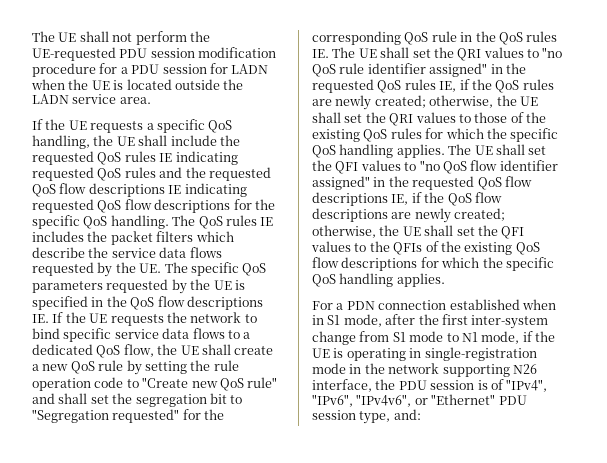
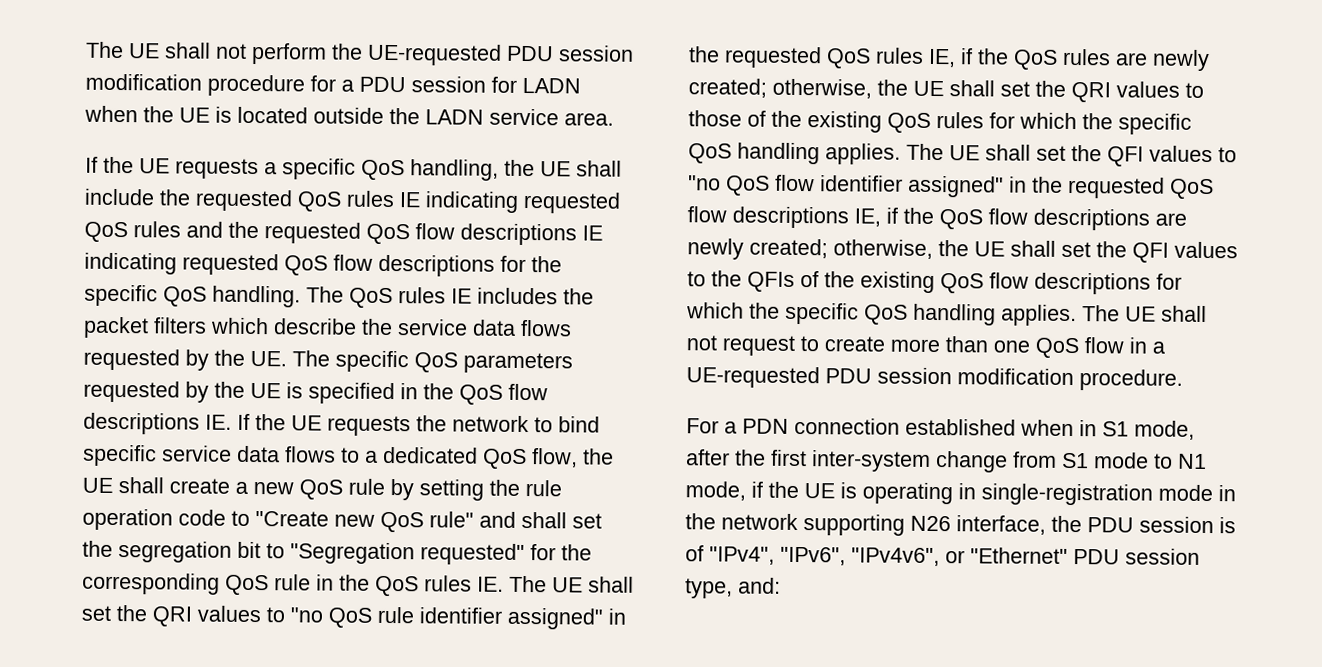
(445, 280) none -> [1082,305,1207,322] [686,335,1165,359] [686,366,1183,391] The UE shall not request to create more than one QoS flow in a UE-requested PDU session modification procedure.

